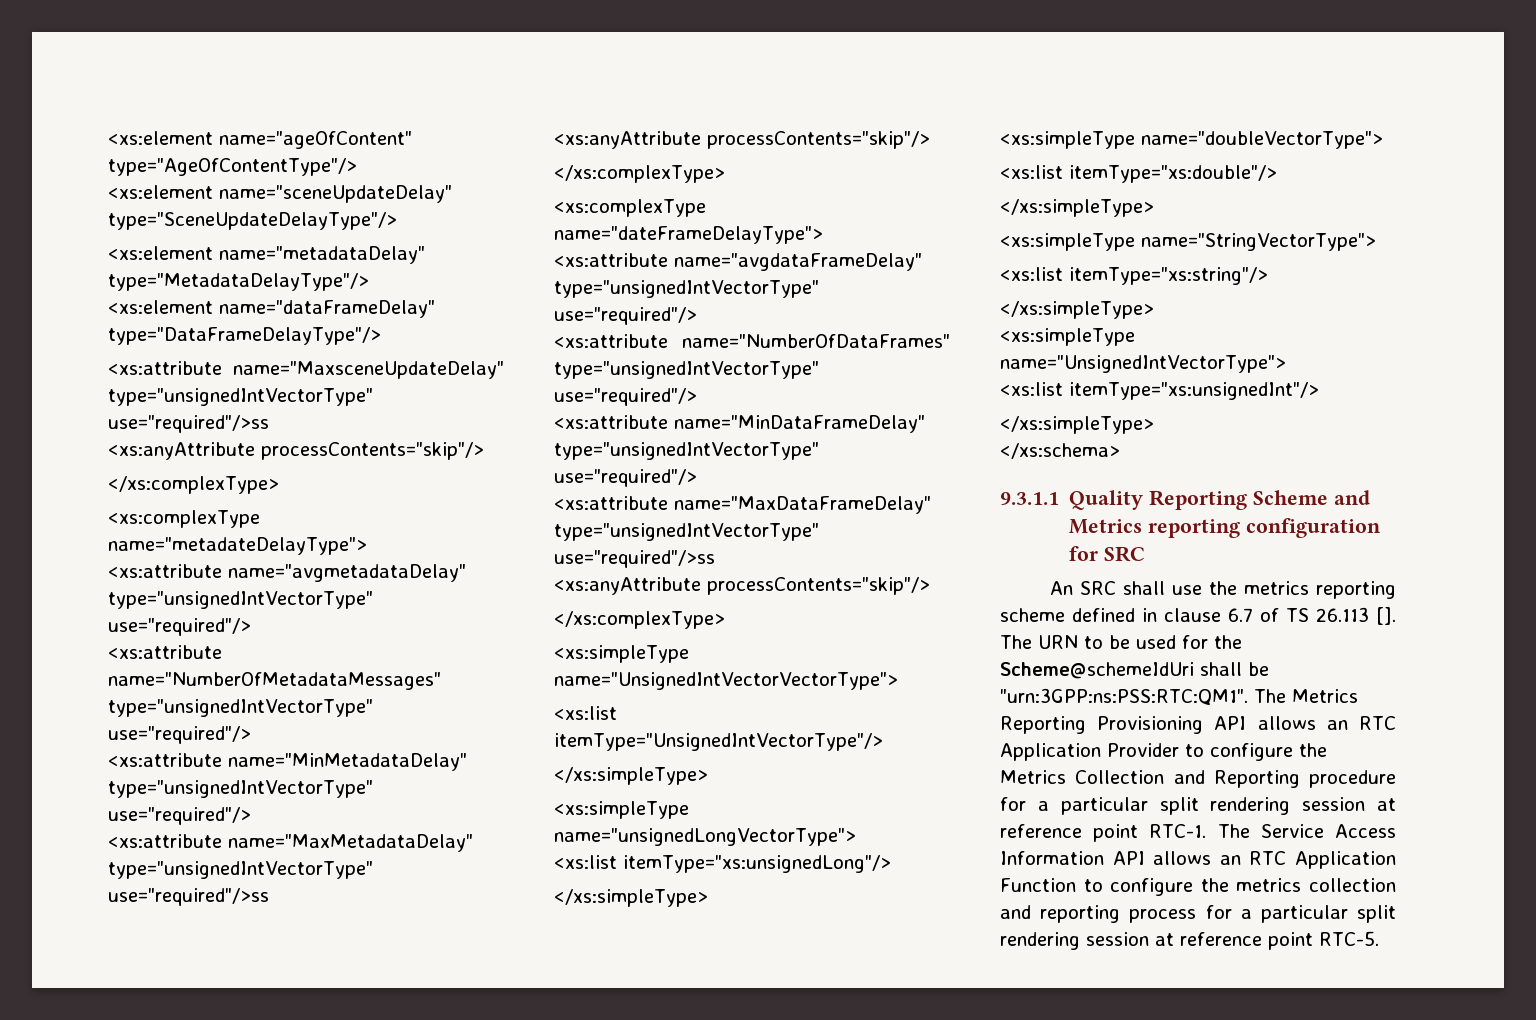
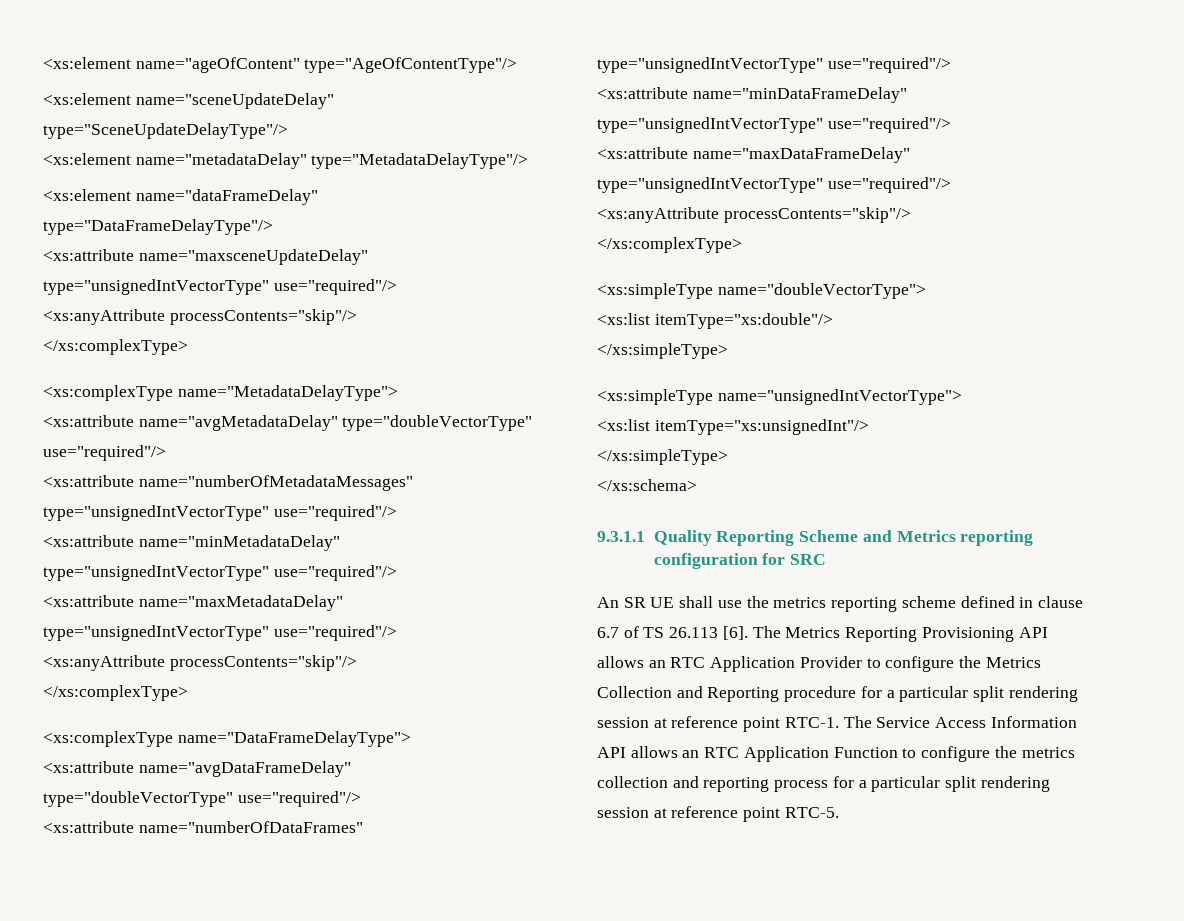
[233,361,504,379] [108,388,373,406] [108,415,269,433] [108,442,484,460] [108,476,279,494] [108,510,260,528] [108,537,367,555] [108,564,466,582] [108,591,373,609] [108,618,251,636] [108,645,222,659] [108,672,441,690] [108,699,373,717] [108,726,251,744] [108,753,467,771] [108,780,373,798] [108,807,251,825] [108,834,473,852] [108,861,373,879] [108,888,269,906] [554,131,930,149] [554,165,725,183] [554,199,706,217] [554,226,823,244] [554,253,922,271] [554,280,819,298] [554,307,697,325] [554,334,950,348] [554,361,819,379] [554,388,697,406] [554,415,925,433] [554,442,819,460] [554,469,697,487] [554,496,931,514] [554,523,819,541] [554,550,715,568] [554,577,930,595] [554,611,725,629] [554,645,689,663] [554,672,898,690] [554,706,617,720] [554,733,883,751] [554,767,708,785] [554,801,689,819] [554,828,856,846] [554,855,891,873] [554,889,708,907] name="MaxsceneUpdateDelay" type="unsignedIntVectorType" use="required"/>ss // <xs:anyAttribute processContents="skip"/> // </xs:complexType> // <xs:complexType name="metadateDelayType"> // <xs:attribute name="avgmetadataDelay" type="unsignedIntVectorType" use="required"/> // <xs:attribute name="NumberOfMetadataMessages" type="unsignedIntVectorType" use="required"/> // <xs:attribute name="MinMetadataDelay" type="unsignedIntVectorType" use="required"/> // <xs:attribute name="MaxMetadataDelay" type="unsignedIntVectorType" use="required"/>ss // <xs:anyAttribute processContents="skip"/> // </xs:complexType> // <xs:complexType name="dateFrameDelayType"> // <xs:attribute name="avgdataFrameDelay" type="unsignedIntVectorType" use="required"/> // <xs:attribute name="NumberOfDataFrames" type="unsignedIntVectorType" use="required"/> // <xs:attribute name="MinDataFrameDelay" type="unsignedIntVectorType" use="required"/> // <xs:attribute name="MaxDataFrameDelay" type="unsignedIntVectorType" use="required"/>ss // <xs:anyAttribute processContents="skip"/> // </xs:complexType> // <xs:simpleType name="UnsignedIntVectorVectorType"> // <xs:list itemType="UnsignedIntVectorType"/> // </xs:simpleType> // <xs:simpleType name="unsignedLongVectorType"> // <xs:list itemType="xs:unsignedLong"/> // </xs:simpleType> -> [138,249,368,265] [43,279,397,295] [43,309,357,325] [43,339,188,355] [43,385,398,401] [43,415,533,431] [43,445,166,461] [43,475,413,491] [43,505,397,521] [43,535,340,551] [43,565,397,581] [43,595,343,611] [43,625,397,641] [43,655,357,671] [43,685,188,701] [43,731,411,747] [43,761,351,777] [43,791,361,807] [43,821,363,833] [597,57,951,73] [597,87,907,103] [597,117,951,133] [597,147,910,163] [597,177,951,193] [597,207,911,223] [597,237,742,253] name="maxsceneUpdateDelay" type="unsignedIntVectorType" use="required"/> // <xs:anyAttribute processContents="skip"/> // </xs:complexType> // <xs:complexType name="MetadataDelayType"> // <xs:attribute name="avgMetadataDelay" type="doubleVectorType" use="required"/> // <xs:attribute name="numberOfMetadataMessages" type="unsignedIntVectorType" use="required"/> // <xs:attribute name="minMetadataDelay" type="unsignedIntVectorType" use="required"/> // <xs:attribute name="maxMetadataDelay" type="unsignedIntVectorType" use="required"/> // <xs:anyAttribute processContents="skip"/> // </xs:complexType> // <xs:complexType name="DataFrameDelayType"> // <xs:attribute name="avgDataFrameDelay" type="doubleVectorType" use="required"/> // <xs:attribute name="numberOfDataFrames" type="unsignedIntVectorType" use="required"/> // <xs:attribute name="minDataFrameDelay" type="unsignedIntVectorType" use="required"/> // <xs:attribute name="maxDataFrameDelay" type="unsignedIntVectorType" use="required"/> // <xs:anyAttribute processContents="skip"/> // </xs:complexType>
[1140,233,1376,251] [1000,267,1268,285] [1000,301,1154,319] [1000,328,1135,346] [1000,355,1286,373] name="StringVectorType"> // <xs:list itemType="xs:string"/> // </xs:simpleType> // <xs:simpleType name="UnsignedIntVectorType"> -> [717,389,962,405] name="unsignedIntVectorType">
[1080,581,1117,595] SRC -> [623,597,675,608] SR UE
[1376,607,1396,625] [1000,635,1242,649] [1000,662,1269,679] [1000,688,1248,705] []. The URN to be used for the Scheme@schemeIdUri shall be "urn:3GPP:ns:PSS:RTC:QM1". -> [722,626,748,640] [6].

